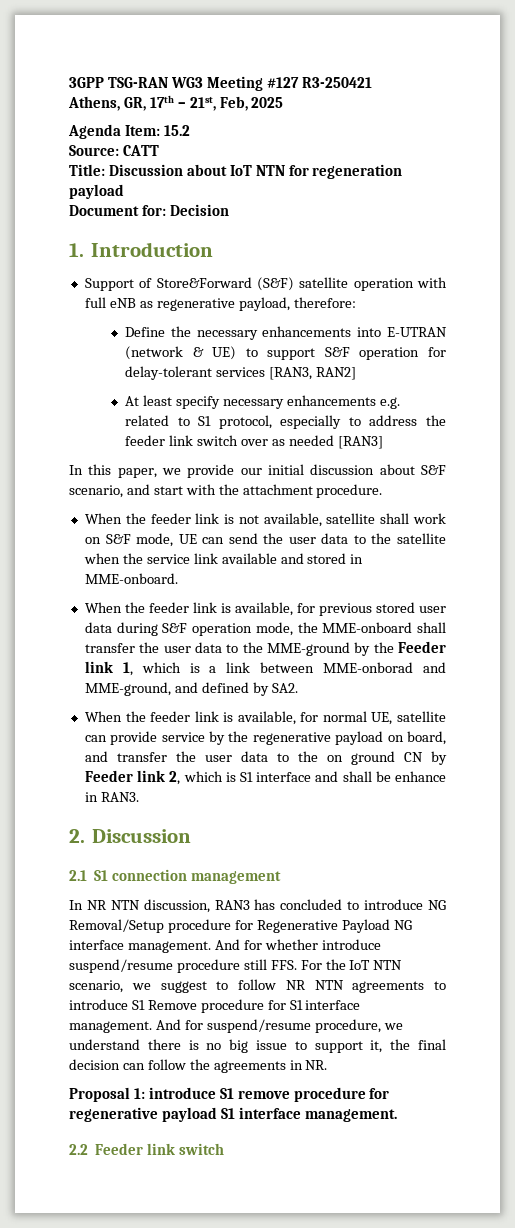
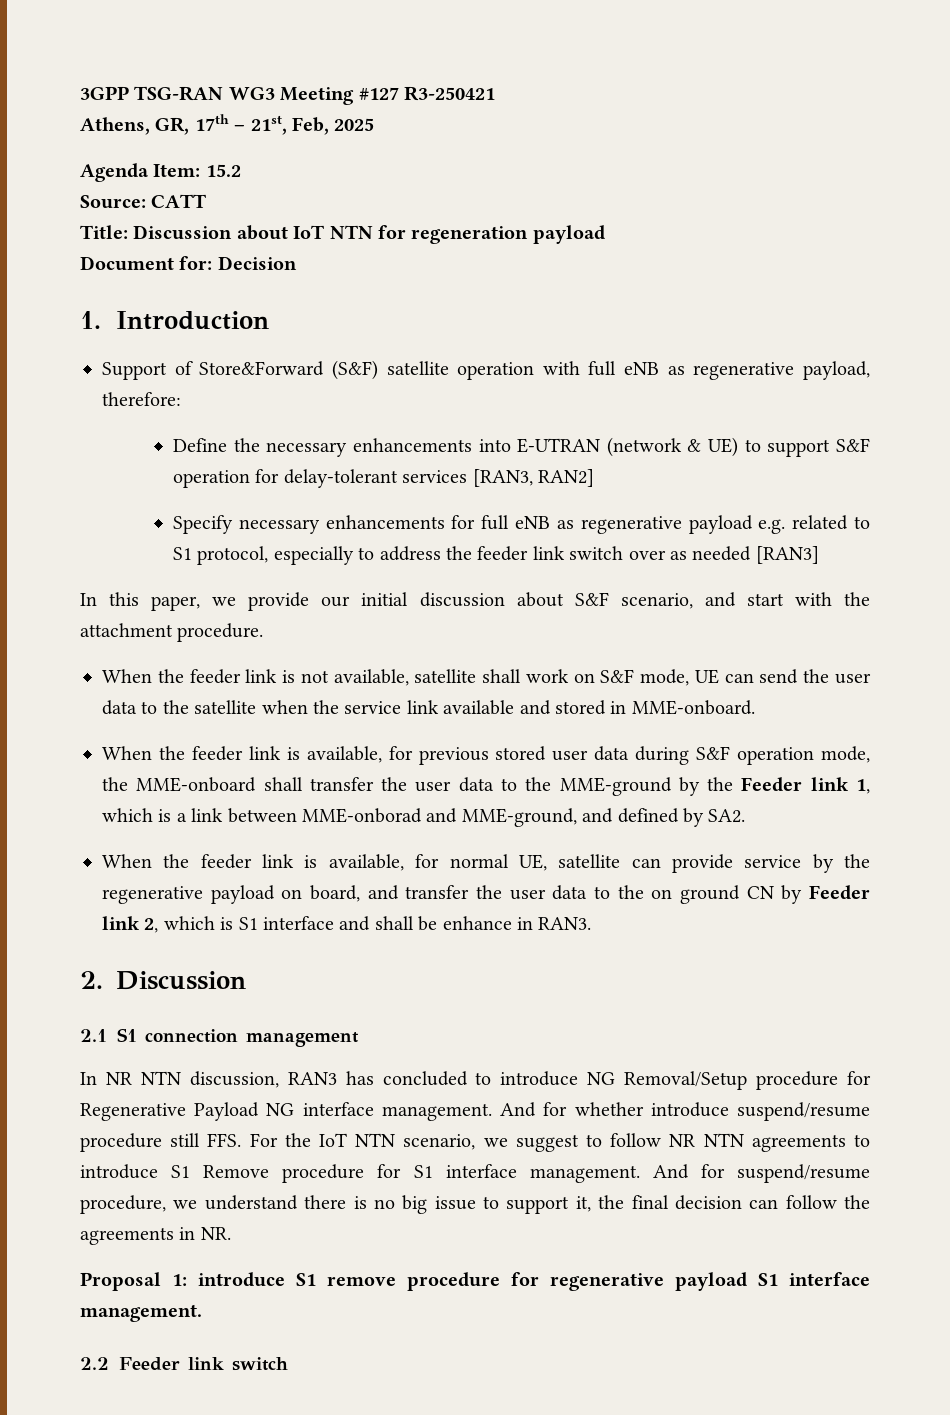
[125,395,376,409] At least specify necessary enhancements -> [173,515,753,534] Specify necessary enhancements for full eNB as regenerative payload

